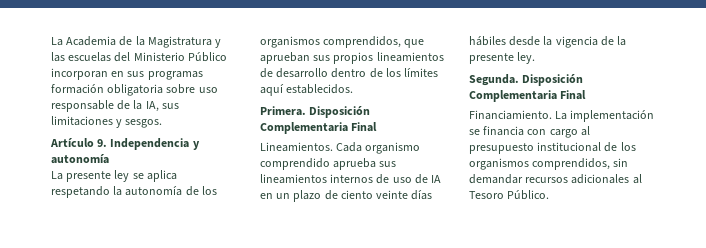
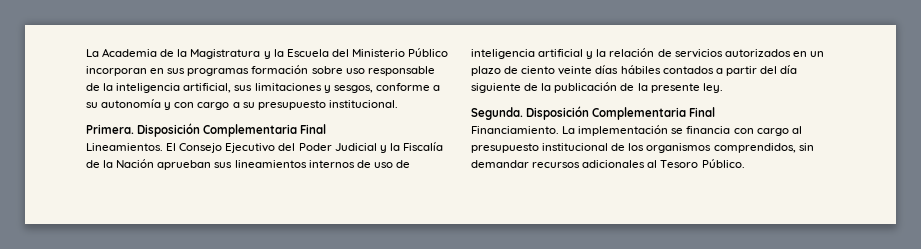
[51,52,112,62] las escuelas -> [273,49,329,57] la Escuela
[107,84,164,96] obligatoria -> (309, 69) none
[145,101,159,112] IA, -> [116,83,232,93] inteligencia artificial,
[125,119,163,128] [50,138,200,150] [51,154,109,164] [51,170,177,182] [51,186,217,198] [260,36,425,48] [260,52,444,64] [260,68,439,78] [260,84,354,96] sesgos. // Artículo 9. Independencia y autonomía // La presente ley se aplica respetando la autonomía de los organismos comprendidos, que aprueban sus propios lineamientos de desarrollo dentro de los límites aquí establecidos. -> [333,83,440,93] [86,99,398,110] sesgos, conforme a su autonomía y con cargo a su presupuesto institucional.
[336,142,421,154] [260,158,377,170] Cada organismo comprendido aprueba -> [166,142,443,153] [86,159,212,170] El Consejo Ejecutivo del Poder Judicial y la Fiscalía de la Nación aprueban
[431,175,442,183] IA -> [471,48,791,59] inteligencia artificial y la relación de servicios autorizados
[509,36,598,48] desde la vigencia -> [662,65,798,76] [471,82,618,93] contados a partir del día siguiente de la publicación

